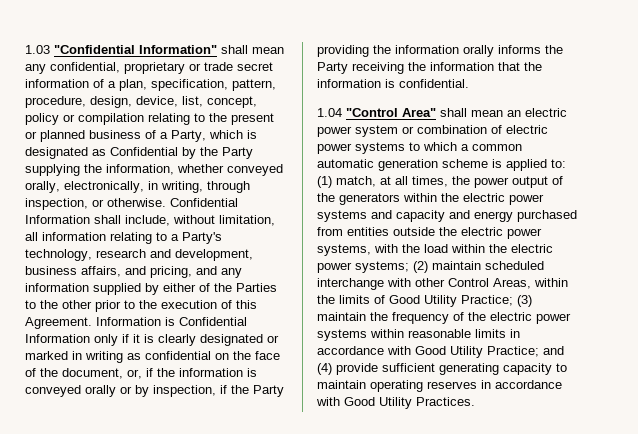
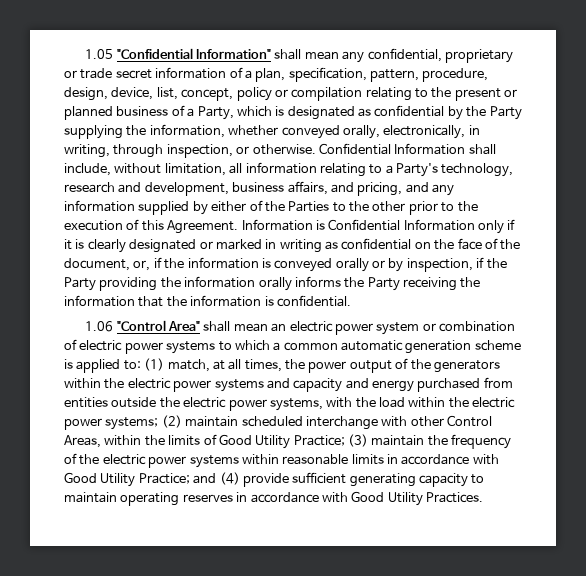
[25,45,50,54] 1.03 -> [85,49,114,59] 1.05
[110,147,178,156] Confidential -> [374,105,445,117] confidential
[317,108,342,117] 1.04 -> [85,321,114,332] 1.06

